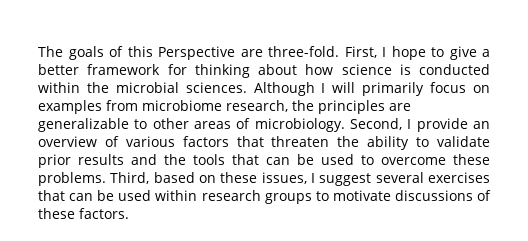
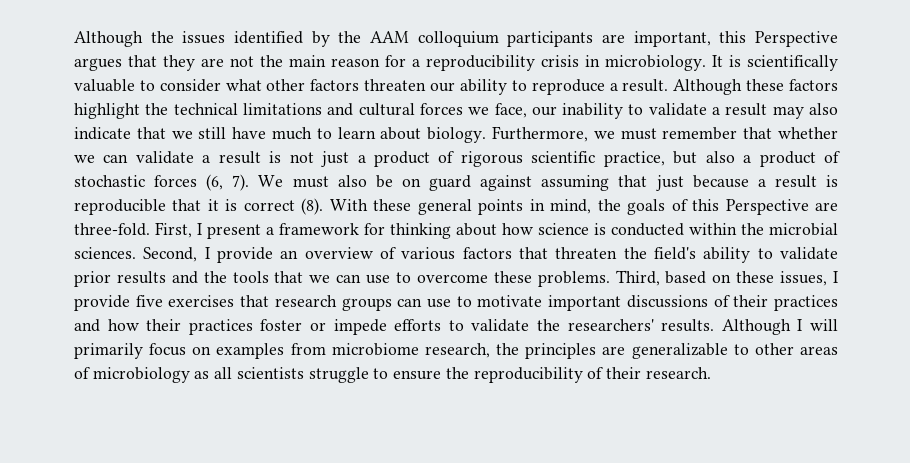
[38,46,63,57] The -> [74,31,838,47] [74,55,838,71] [74,79,839,95] [74,103,838,119] [74,126,838,143] [74,151,841,167] [74,174,838,191] [74,198,621,215] Although the issues identified by the AAM colloquium participants are important, this Perspective argues that they are not the main reason for a reproducibility crisis in microbiology. It is scientifically valuable to consider what other factors threaten our ability to reproduce a result. Although these factors highlight the technical limitations and cultural forces we face, our inability to validate a result may also indicate that we still have much to learn about biology. Furthermore, we must remember that whether we can validate a result is not just a product of rigorous scientific practice, but also a product of stochastic forces (6, 7). We must also be on guard against assuming that just because a result is reproducible that it is correct (8). With these general points in mind, the
[391,46,490,60] [38,64,79,75] hope to give a better -> [207,224,274,239] present a
(247, 87) none -> [143,247,839,263] [74,270,839,287] [74,295,838,311] [74,319,715,335] Second, I provide an overview of various factors that threaten the field's ability to validate prior results and the tools that we can use to overcome these problems. Third, based on these issues, I provide five exercises that research groups can use to motivate important discussions of their practices and how their practices foster or impede efforts to validate the researchers' results.
[254,118,490,132] [38,136,491,150] [38,154,490,168] [38,172,490,186] [38,190,492,204] [38,208,129,219] microbiology. Second, I provide an overview of various factors that threaten the ability to validate prior results and the tools that can be used to overcome these problems. Third, based on these issues, I suggest several exercises that can be used within research groups to motivate discussions of these factors. -> [92,367,711,383] microbiology as all scientists struggle to ensure the reproducibility of their research.

